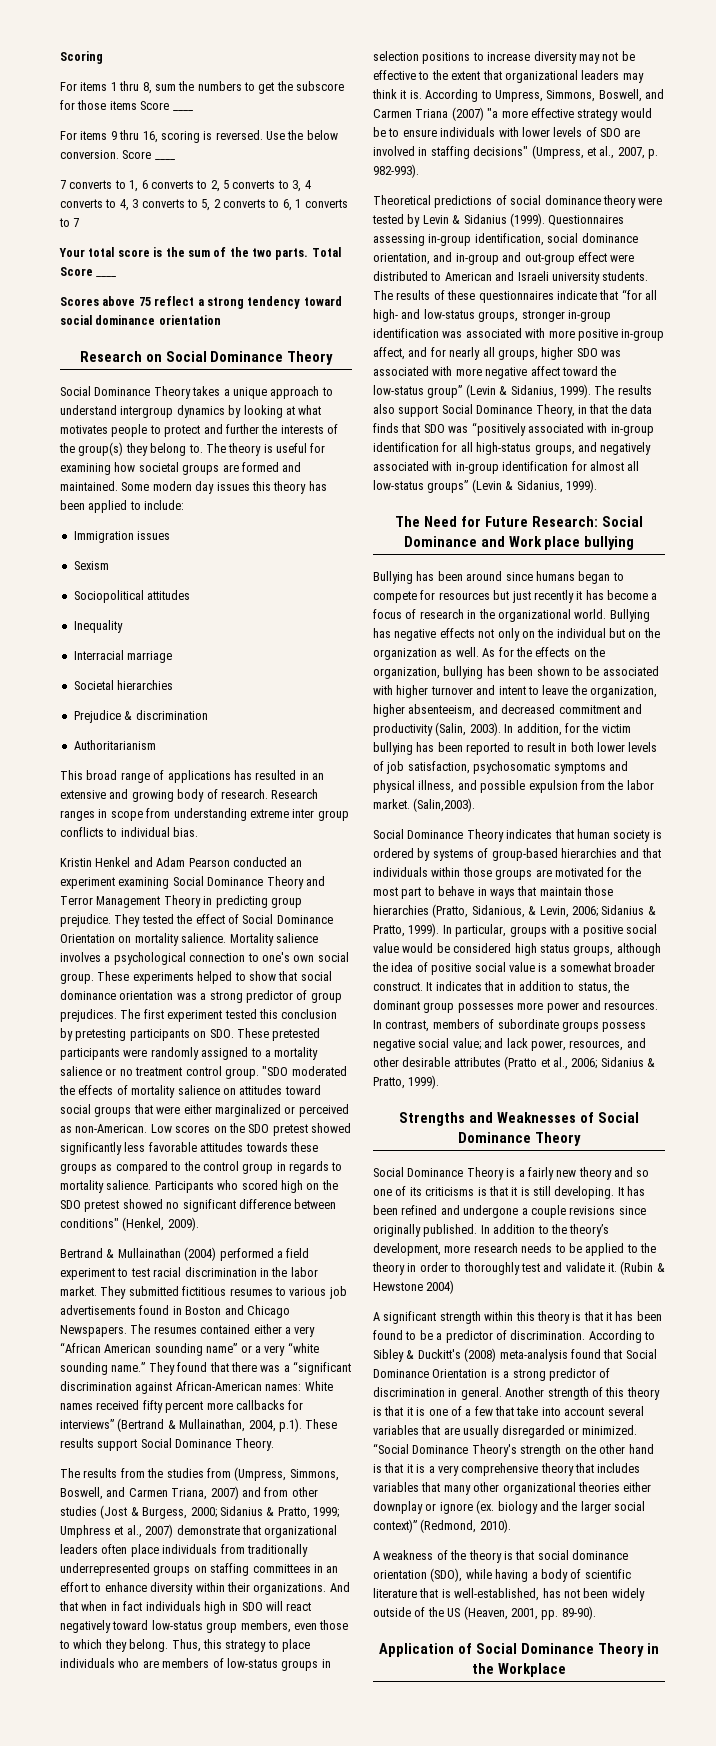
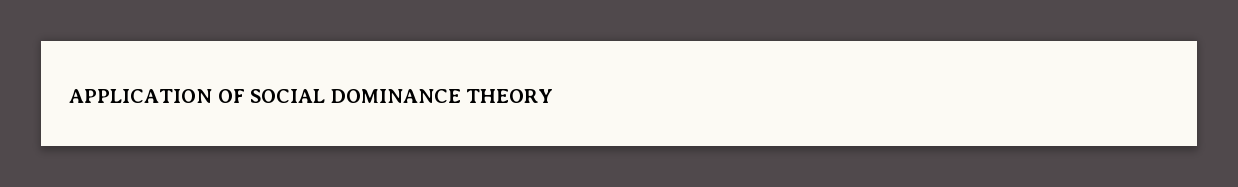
[60,51,103,64] [60,81,345,94] [60,100,170,110] [172,110,193,111] [60,130,338,143] [60,150,152,159] [154,159,175,160] [60,180,311,192] [60,199,348,211] [59,218,80,227] [59,247,341,260] [60,267,93,276] [96,276,117,277] [60,296,342,309] [60,315,221,325] [79,351,334,365] [60,386,333,399] [60,405,322,418] [60,424,338,437] [59,442,326,456] [60,462,302,475] [60,481,327,494] [60,500,185,513] [73,531,171,543] [73,561,109,570] [73,590,191,603] [73,620,123,633] [73,650,173,663] [73,680,174,690] [73,710,208,723] [73,740,156,750] [60,770,324,783] [60,789,319,802] [60,808,349,821] [60,827,199,837] [60,857,303,867] [60,876,325,889] [60,895,302,908] [60,914,333,927] [60,933,318,946] [60,952,349,965] [60,971,332,984] [60,990,342,1003] [60,1009,338,1022] [60,1028,321,1041] [60,1047,319,1060] [60,1066,347,1079] [59,1085,321,1098] [60,1104,349,1117] [60,1123,351,1136] [60,1142,318,1155] [60,1161,343,1174] [60,1180,338,1193] [60,1199,337,1212] [60,1217,199,1231] [60,1247,310,1261] [60,1267,318,1280] [60,1286,347,1299] [60,1305,290,1318] [60,1324,316,1337] [60,1342,319,1356] [60,1361,351,1375] [60,1381,333,1394] [60,1400,304,1413] [60,1418,338,1432] [60,1438,274,1451] [60,1467,339,1481] [60,1486,318,1500] [60,1505,339,1519] [60,1524,338,1538] [60,1544,308,1557] [60,1563,339,1576] [60,1582,350,1595] [59,1601,312,1614] [60,1620,349,1633] [59,1639,310,1652] [60,1658,331,1671] [373,51,635,64] [373,70,644,83] [372,89,664,102] [373,107,652,121] [373,127,641,137] [373,145,658,159] [373,164,419,178] [373,195,663,208] [372,213,625,227] [373,233,638,246] [373,252,635,265] [373,271,649,284] [373,289,657,303] [373,309,611,322] [373,328,665,341] [373,347,621,360] [373,366,617,379] [373,384,652,398] [373,404,652,417] [373,422,654,436] [373,442,652,455] [373,461,640,474] [373,479,597,493] [395,516,643,527] [403,536,635,550] [373,571,624,584] [373,590,658,603] [373,609,650,622] [373,628,660,641] [373,647,605,660] [373,666,659,679] [373,685,657,698] [373,704,642,717] [373,722,631,736] [373,742,658,755] [373,761,628,774] [373,780,654,793] [373,798,476,812] [373,829,662,842] [373,848,661,861] [373,867,641,880] [373,886,613,899] [373,904,656,918] [373,923,657,937] [373,943,661,956] [372,962,656,975] [373,981,629,994] [373,1000,659,1013] [373,1019,647,1032] [373,1038,646,1051] [373,1056,655,1070] [373,1075,440,1089] [399,1112,639,1126] [458,1132,581,1146] [373,1167,650,1180] [373,1186,646,1199] [373,1205,646,1218] [373,1224,610,1237] [373,1243,656,1256] [372,1261,665,1275] [373,1280,455,1294] [373,1311,662,1324] [373,1330,655,1343] [373,1348,657,1362] [373,1368,611,1381] [373,1387,660,1400] [373,1406,644,1416] [373,1425,638,1438] [373,1443,654,1457] [373,1463,641,1476] [373,1482,652,1495] [373,1500,645,1514] [373,1519,511,1533] [373,1550,628,1563] [373,1568,631,1582] [373,1588,645,1601] [373,1606,596,1620] [379,1643,659,1657] [472,1663,566,1677] Scoring // For items 1 thru 8, sum the numbers to get the subscore for those items Score ____ // For items 9 thru 16, scoring is reversed. Use the below conversion. Score ____ // 7 converts to 1, 6 converts to 2, 5 converts to 3, 4 converts to 4, 3 converts to 5, 2 converts to 6, 1 converts to 7 // Your total score is the sum of the two parts. Total Score ____ // Scores above 75 reflect a strong tendency toward social dominance orientation // Research on Social Dominance Theory // Social Dominance Theory takes a unique approach to understand intergroup dynamics by looking at what motivates people to protect and further the interests of the group(s) they belong to. The theory is useful for examining how societal groups are formed and maintained. Some modern day issues this theory has been applied to include: // Immigration issues // Sexism // Sociopolitical attitudes // Inequality // Interracial marriage // Societal hierarchies // Prejudice & discrimination // Authoritarianism // This broad range of applications has resulted in an extensive and growing body of research. Research ranges in scope from understanding extreme inter group conflicts to individual bias. // Kristin Henkel and Adam Pearson conducted an experiment examining Social Dominance Theory and Terror Management Theory in predicting group prejudice. They tested the effect of Social Dominance Orientation on mortality salience. Mortality salience involves a psychological connection to one's own social group. These experiments helped to show that social dominance orientation was a strong predictor of group prejudices. The first experiment tested this conclusion by pretesting participants on SDO. These pretested participants were randomly assigned to a mortality salience or no treatment control group. "SDO moderated the effects of mortality salience on attitudes toward social groups that were either marginalized or perceived as non-American. Low scores on the SDO pretest showed significantly less favorable attitudes towards these groups as compared to the control group in regards to mortality salience. Participants who scored high on the SDO pretest showed no significant difference between conditions" (Henkel, 2009). // Bertrand & Mullainathan (2004) performed a field experiment to test racial discrimination in the labor market. They submitted fictitious resumes to various job advertisements found in Boston and Chicago Newspapers. The resumes contained either a very “African American sounding name” or a very “white sounding name.” They found that there was a “significant discrimination against African-American names: White names received fifty percent more callbacks for interviews” (Bertrand & Mullainathan, 2004, p.1). These results support Social Dominance Theory. // The results from the studies from (Umpress, Simmons, Boswell, and Carmen Triana, 2007) and from other studies (Jost & Burgess, 2000; Sidanius & Pratto, 1999; Umphress et al., 2007) demonstrate that organizational leaders often place individuals from traditionally underrepresented groups on staffing committees in an effort to enhance diversity within their organizations. And that when in fact individuals high in SDO will react negatively toward low-status group members, even those to which they belong. Thus, this strategy to place individuals who are members of low-status groups in selection positions to increase diversity may not be effective to the extent that organizational leaders may think it is. According to Umpress, Simmons, Boswell, and Carmen Triana (2007) "a more effective strategy would be to ensure individuals with lower levels of SDO are involved in staffing decisions" (Umpress, et al., 2007, p. 982-993). // Theoretical predictions of social dominance theory were tested by Levin & Sidanius (1999). Questionnaires assessing in-group identification, social dominance orientation, and in-group and out-group effect were distributed to American and Israeli university students. The results of these questionnaires indicate that “for all high- and low-status groups, stronger in-group identification was associated with more positive in-group affect, and for nearly all groups, higher SDO was associated with more negative affect toward the low-status group” (Levin & Sidanius, 1999). The results also support Social Dominance Theory, in that the data finds that SDO was “positively associated with in-group identification for all high-status groups, and negatively associated with in-group identification for almost all low-status groups” (Levin & Sidanius, 1999). // The Need for Future Research: Social Dominance and Work place bullying // Bullying has been around since humans began to compete for resources but just recently it has become a focus of research in the organizational world. Bullying has negative effects not only on the individual but on the organization as well. As for the effects on the organization, bullying has been shown to be associated with higher turnover and intent to leave the organization, higher absenteeism, and decreased commitment and productivity (Salin, 2003). In addition, for the victim bullying has been reported to result in both lower levels of job satisfaction, psychosomatic symptoms and physical illness, and possible expulsion from the labor market. (Salin,2003). // Social Dominance Theory indicates that human society is ordered by systems of group-based hierarchies and that individuals within those groups are motivated for the most part to behave in ways that maintain those hierarchies (Pratto, Sidanious, & Levin, 2006; Sidanius & Pratto, 1999). In particular, groups with a positive social value would be considered high status groups, although the idea of positive social value is a somewhat broader construct. It indicates that in addition to status, the dominant group possesses more power and resources. In contrast, members of subordinate groups possess negative social value; and lack power, resources, and other desirable attributes (Pratto et al., 2006; Sidanius & Pratto, 1999). // Strengths and Weaknesses of Social Dominance Theory // Social Dominance Theory is a fairly new theory and so one of its criticisms is that it is still developing. It has been refined and undergone a couple revisions since originally published. In addition to the theory’s development, more research needs to be applied to the theory in order to thoroughly test and validate it. (Rubin & Hewstone 2004) // A significant strength within this theory is that it has been found to be a predictor of discrimination. According to Sibley & Duckitt's (2008) meta-analysis found that Social Dominance Orientation is a strong predictor of discrimination in general. Another strength of this theory is that it is one of a few that take into account several variables that are usually disregarded or minimized. “Social Dominance Theory's strength on the other hand is that it is a very comprehensive theory that includes variables that many other organizational theories either downplay or ignore (ex. biology and the larger social context)” (Redmond, 2010). // A weakness of the theory is that social dominance orientation (SDO), while having a body of scientific literature that is well-established, has not been widely outside of the US (Heaven, 2001, pp. 89-90). // Application of Social Dominance Theory in the Workplace -> [69,89,554,103] APPLICATION OF SOCIAL DOMINANCE THEORY

